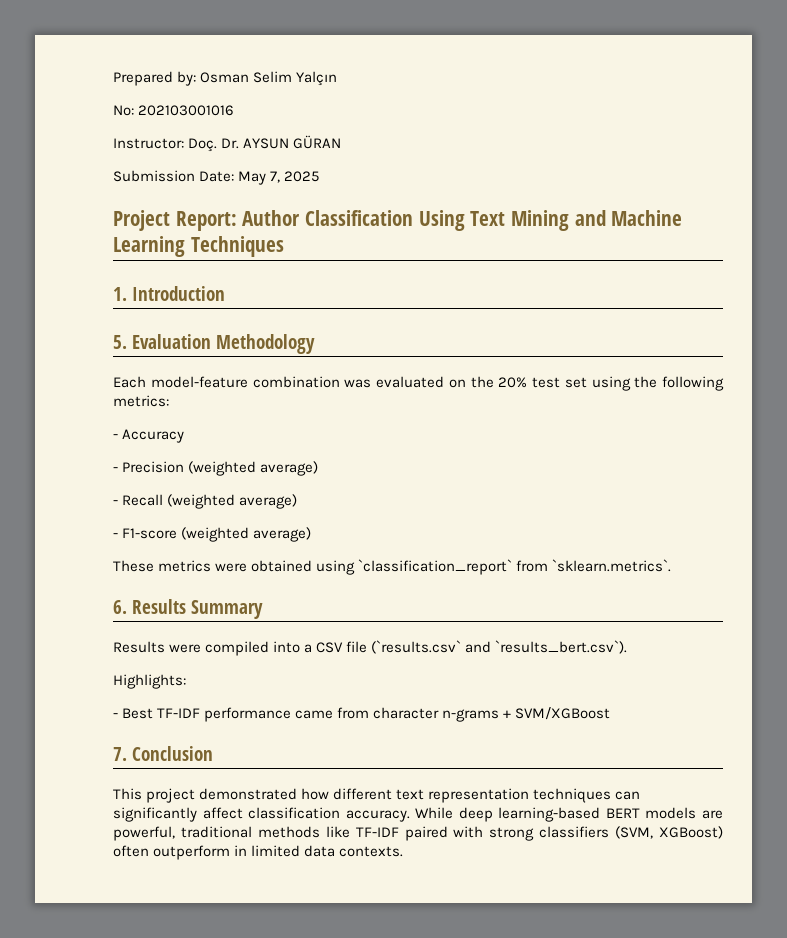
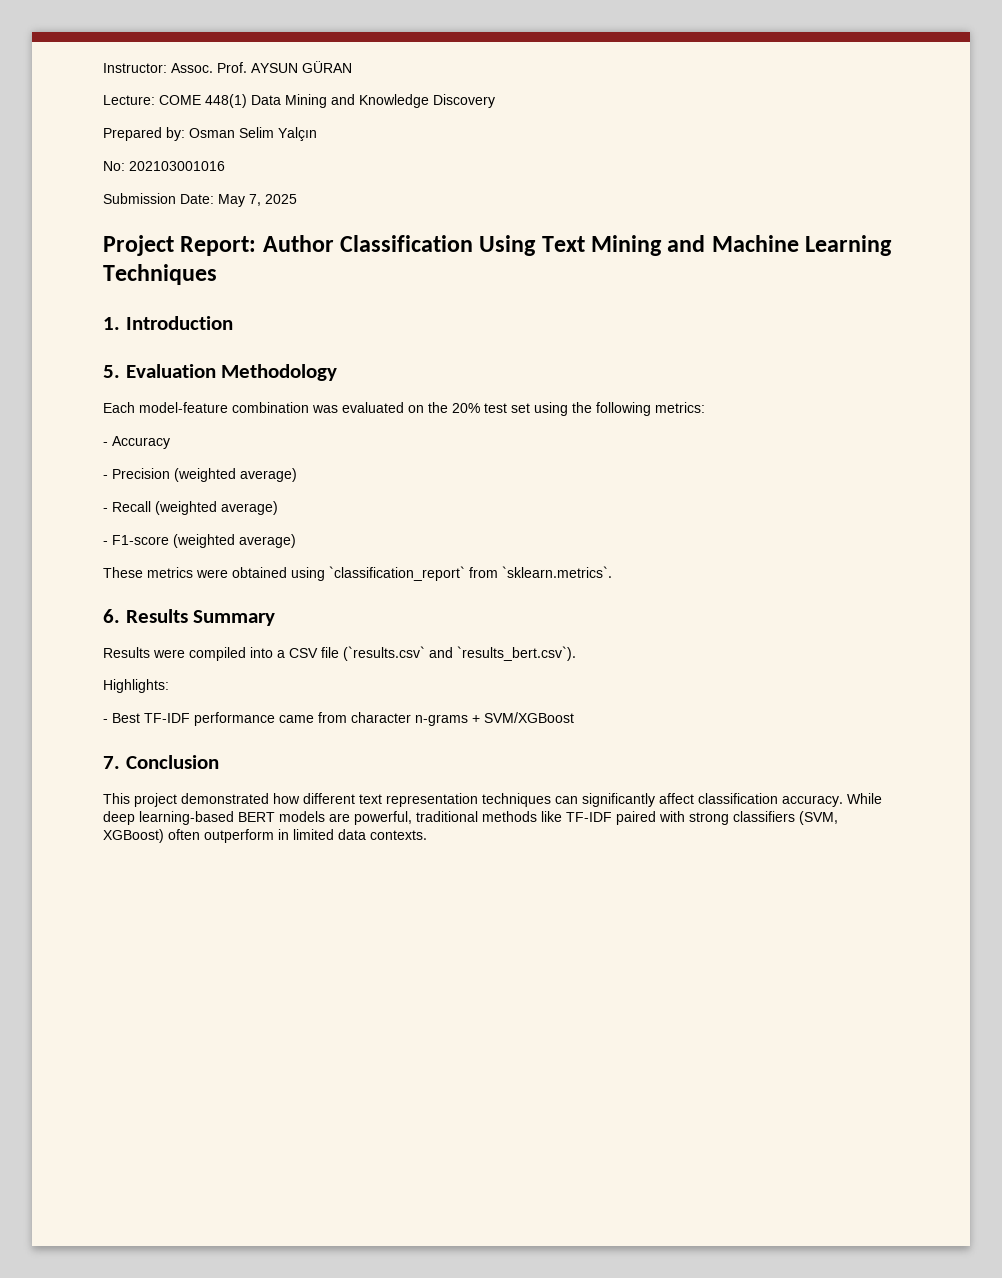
(113, 78) none -> [103,61,352,73] [103,94,495,108] Instructor: Assoc. Prof. AYSUN GÜRAN // Lecture: COME 448(1) Data Mining and Knowledge Discovery //
[113,135,342,152] // Instructor: Doç. Dr. AYSUN GÜRAN -> (225, 166) none

